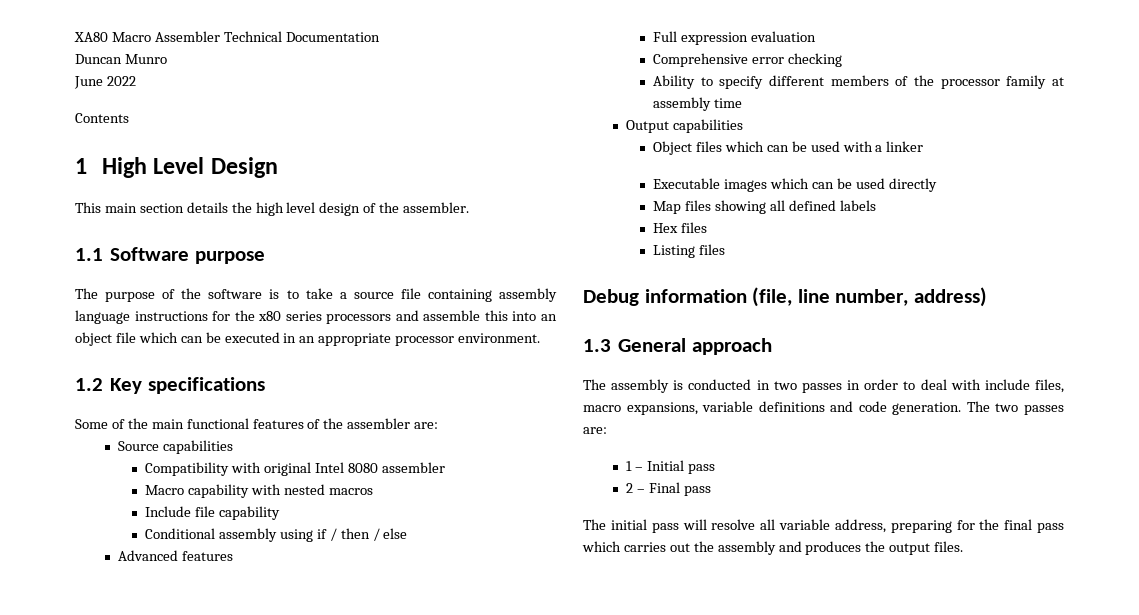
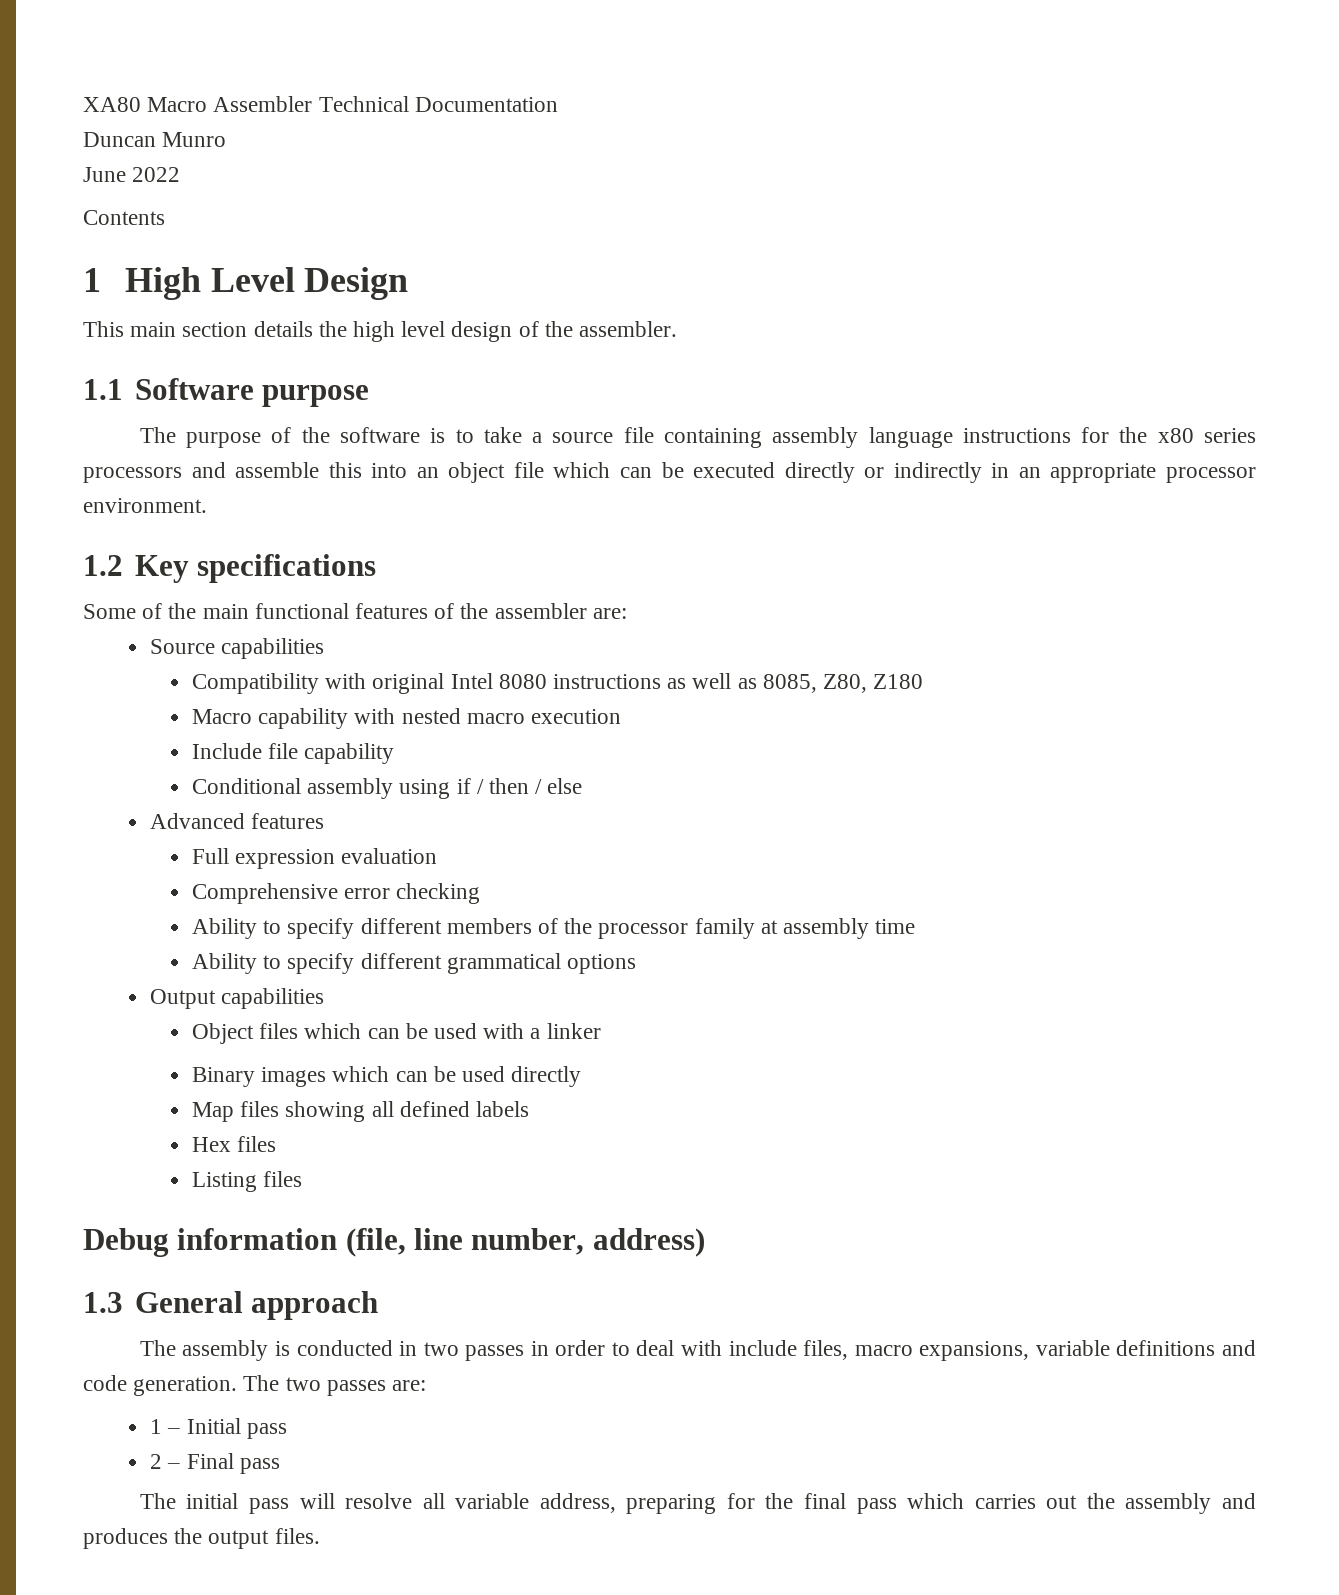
(280, 337) none -> [784,462,982,483] directly or indirectly
[381,462,445,473] assembler -> [553,673,924,693] instructions as well as 8085, Z80, Z180
[328,488,373,495] macros -> [466,709,622,724] macro execution
(742, 103) none -> [191,953,637,974] // Ability to specify different grammatical options
[653,178,721,189] Executable -> [191,1067,255,1087] Binary

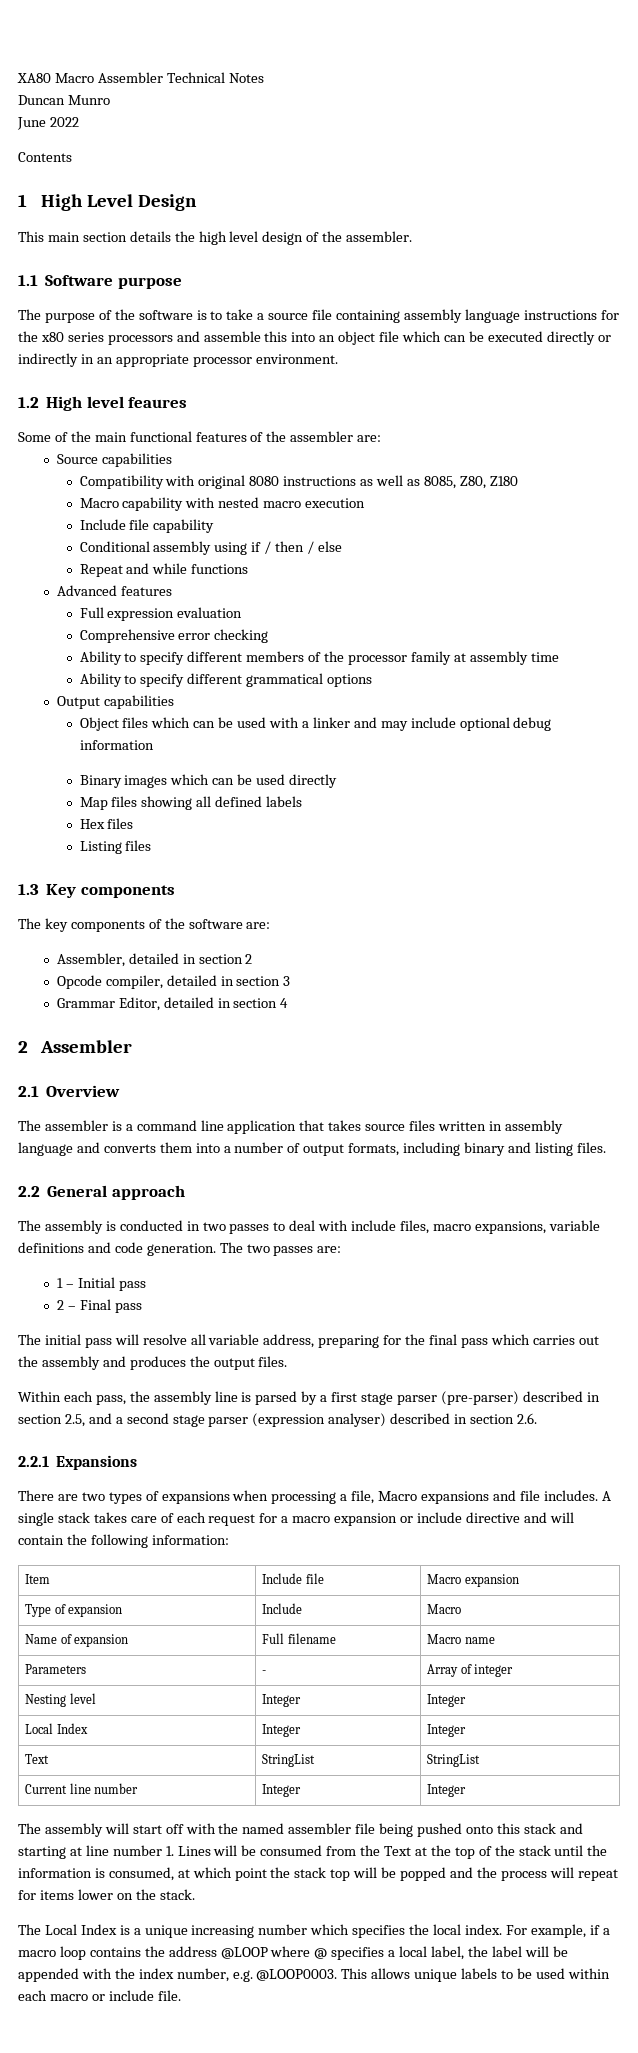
[414,97,558,112] Documentation -> [228,73,264,83] Notes
[134,554,376,583] Key specifications -> [46,396,188,411] High level feaures
[450,673,493,689] Intel -> (246, 482) none
(583, 786) none -> [79,563,249,577] // Repeat and while functions
(601, 1031) none -> [353,717,552,731] [79,740,154,750] and may include optional debug information
[83,1228,705,1257] [83,1292,123,1313] Debug information (file, line number, address) // 1.3 -> [18,884,175,898] [18,918,271,932] [56,953,253,967] [56,975,291,989] [56,997,289,1011] [18,1040,132,1053] [18,1085,121,1097] [18,1120,563,1134] [18,1142,606,1156] [18,1186,40,1197] 1.3 Key components // The key components of the software are: // Assembler, detailed in section 2 // Opcode compiler, detailed in section 3 // Grammar Editor, detailed in section 4 // 2 Assembler // 2.1 Overview // The assembler is a command line application that takes source files written in assembly language and converts them into a number of output formats, including binary and listing files. // 2.2
[530,1340,606,1356] in order -> (270, 1229) none
(320, 1536) none -> [18,1391,600,1405] [18,1413,537,1427] [18,1455,138,1470] [18,1490,611,1504] [18,1512,574,1526] [18,1534,229,1548] [25,1574,51,1584] [262,1573,324,1584] [427,1574,519,1587] [25,1604,123,1617] [262,1603,303,1614] [427,1604,462,1614] [25,1634,129,1647] [262,1633,336,1644] [427,1634,495,1644] [25,1664,87,1674] [262,1670,267,1674] [427,1664,514,1677] [25,1693,96,1707] [262,1694,302,1707] [427,1694,467,1707] [25,1723,88,1734] [262,1724,302,1737] [427,1724,467,1737] [25,1754,50,1764] [262,1754,316,1767] [427,1754,481,1767] [25,1783,139,1794] [262,1784,302,1797] [427,1784,467,1797] [18,1823,583,1837] [18,1845,608,1859] [18,1867,618,1881] [18,1889,195,1900] [18,1924,610,1938] [18,1946,568,1960] [18,1968,610,1982] [18,1990,181,2001] // Within each pass, the assembly line is parsed by a first stage parser (pre-parser) described in section 2.5, and a second stage parser (expression analyser) described in section 2.6. // 2.2.1 Expansions // There are two types of expansions when processing a file, Macro expansions and file includes. A single stack takes care of each request for a macro expansion or include directive and will contain the following information: // Item | Include file | Macro expansion // Type of expansion | Include | Macro // Name of expansion | Full filename | Macro name // Parameters | - | Array of integer // Nesting level | Integer | Integer // Local Index | Integer | Integer // Text | StringList | StringList // Current line number | Integer | Integer // The assembly will start off with the named assembler file being pushed onto this stack and starting at line number 1. Lines will be consumed from the Text at the top of the stack until the information is consumed, at which point the stack top will be popped and the process will repeat for items lower on the stack. // The Local Index is a unique increasing number which specifies the local index. For example, if a macro loop contains the address @LOOP where @ specifies a local label, the label will be appended with the index number, e.g. @LOOP0003. This allows unique labels to be used within each macro or include file.

